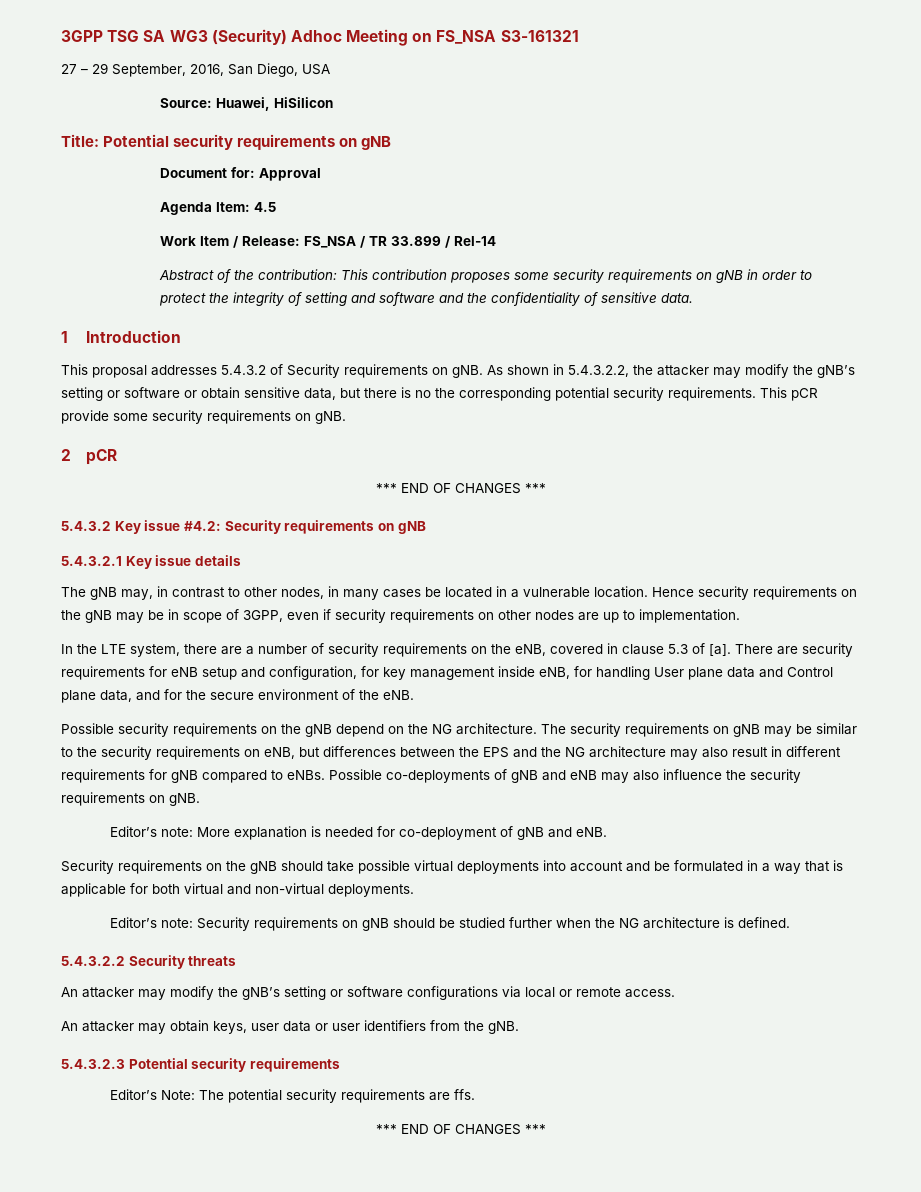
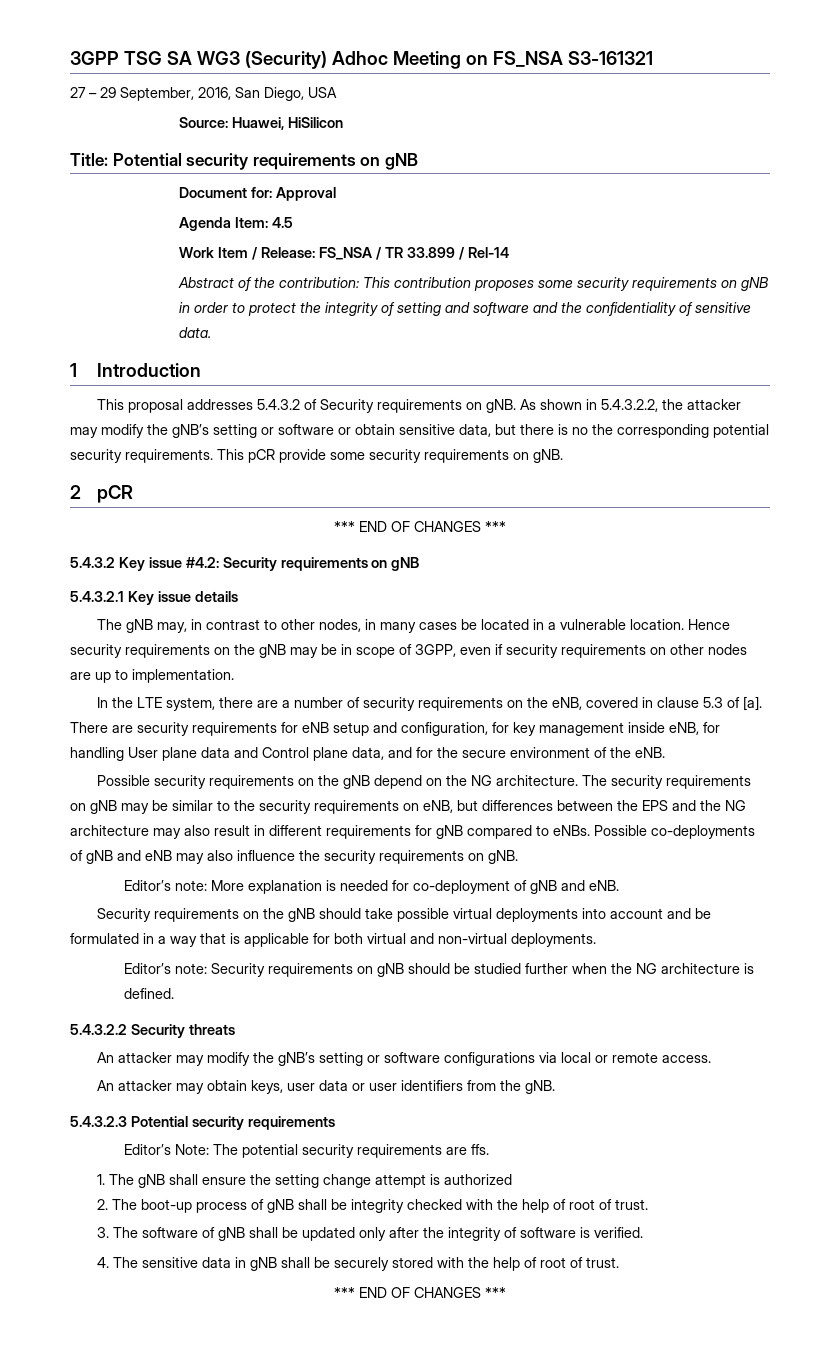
(476, 1094) none -> [97,1174,513,1188] [97,1199,649,1213] [96,1227,643,1241] [97,1257,620,1271] // 1. The gNB shall ensure the setting change attempt is authorized // 2. The boot-up process of gNB shall be integrity checked with the help of root of trust. // 3. The software of gNB shall be updated only after the integrity of software is verified. // 4. The sensitive data in gNB shall be securely stored with the help of root of trust.

